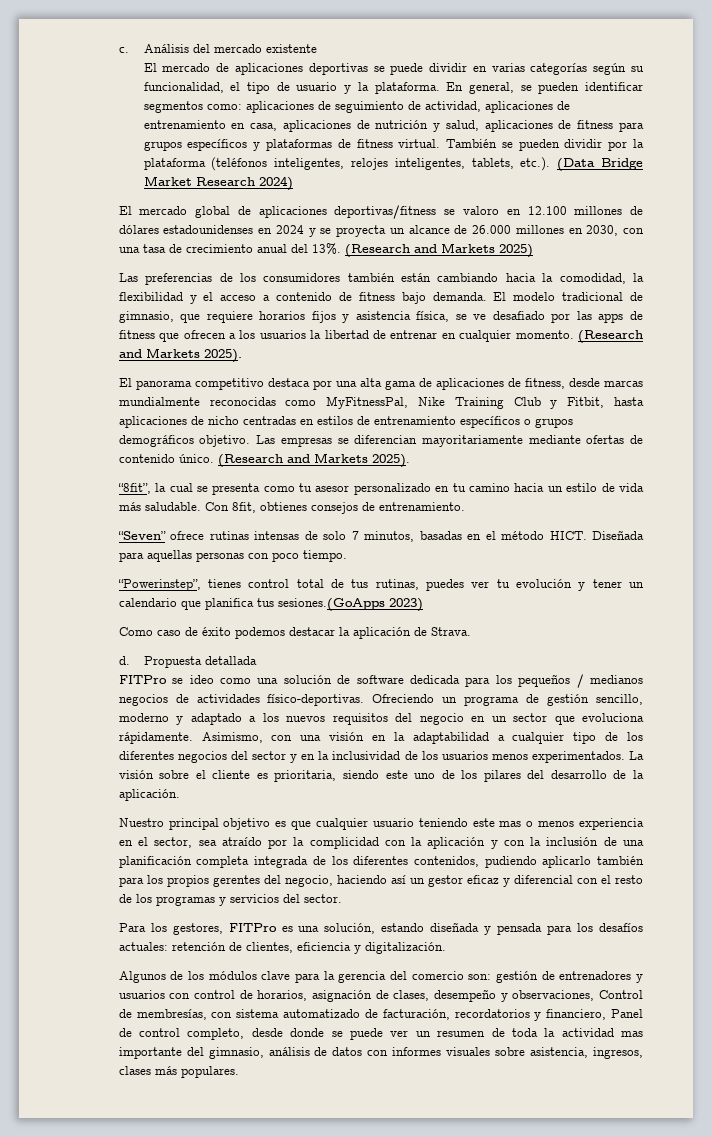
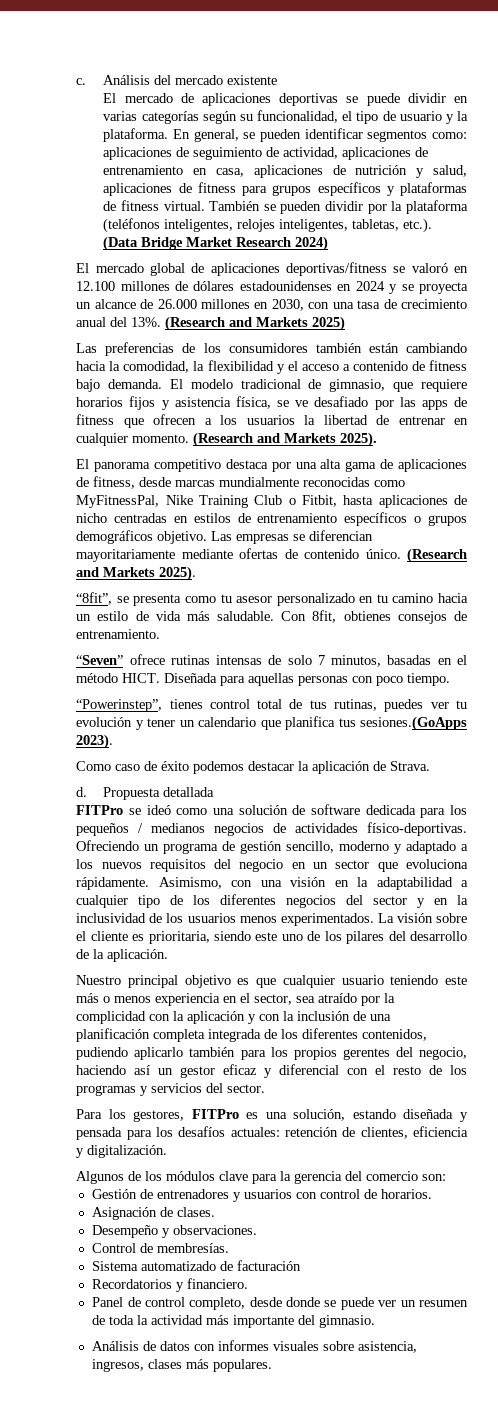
[471,158,514,169] tablets, -> [352,219,400,231] tabletas,
[462,206,499,215] valoro -> [411,263,448,273] valoró
[550,400,558,409] y -> [288,498,296,505] o
[155,483,193,492] la cual -> (113, 598) none
[388,598,423,612] 2023) -> [76,734,114,749] 2023).
[189,675,214,684] ideo -> [146,805,171,815] ideó
[499,821,522,827] mas -> [76,993,100,1003] más
[496,971,539,983] gestión -> [92,1189,138,1199] // Gestión
[257,989,644,1002] [118,1009,607,1021] horarios, asignación de clases, desempeño y observaciones, Control de membresías, con sistema automatizado de facturación, recordatorios y financiero, -> [381,1189,433,1199] [92,1207,216,1220] [92,1225,258,1238] [92,1243,230,1253] [92,1260,302,1271] [92,1278,249,1292] horarios. // Asignación de clases. // Desempeño y observaciones. // Control de membresías. // Sistema automatizado de facturación // Recordatorios y financiero. //
[621,1031,644,1037] mas -> [206,1315,230,1325] más
[208,1047,310,1059] gimnasio, análisis -> [319,1315,376,1328] [92,1341,140,1351] gimnasio. // Análisis

